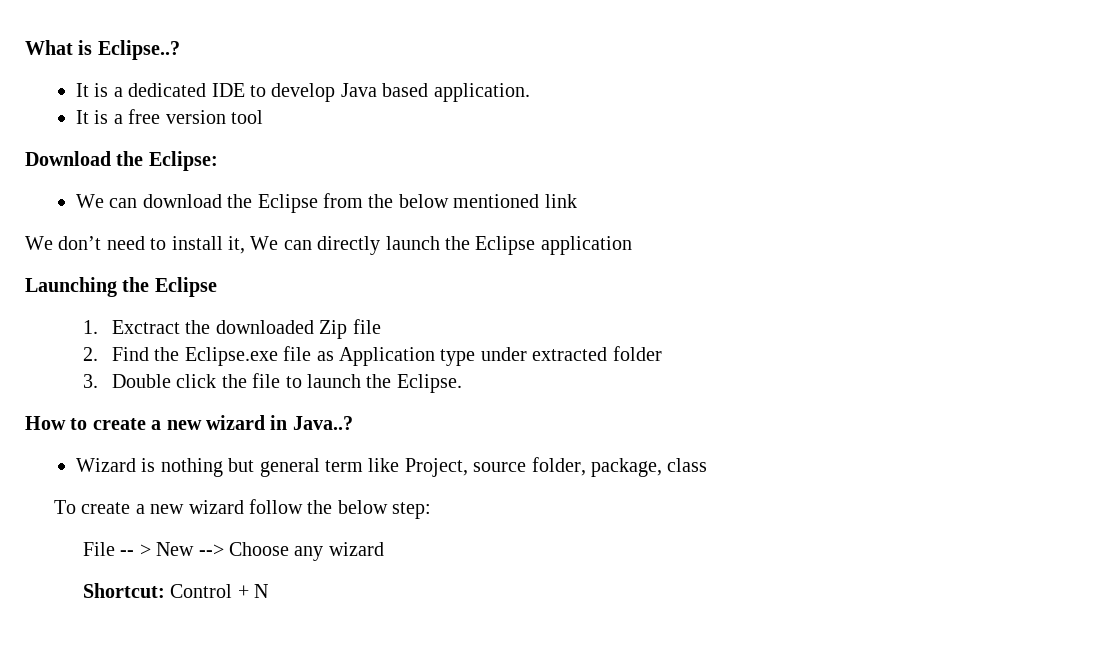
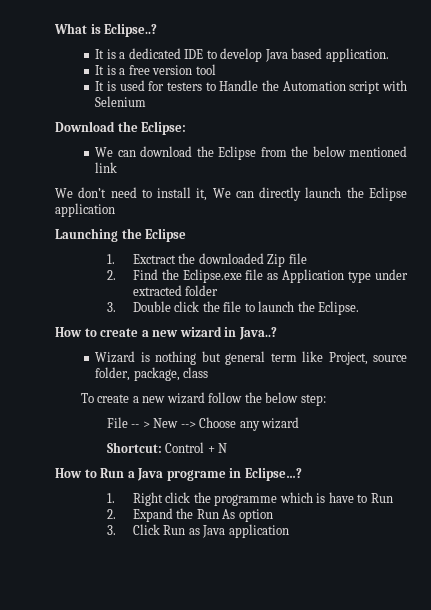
(263, 117) none -> [95,80,407,94] [95,96,147,107] // It is used for testers to Handle the Automation script with Selenium
(269, 591) none -> [55,467,302,481] [106,492,393,506] [106,508,273,522] [106,524,289,538] // How to Run a Java programe in Eclipse…? // 1. Right click the programme which is have to Run // 2. Expand the Run As option // 3. Click Run as Java application

